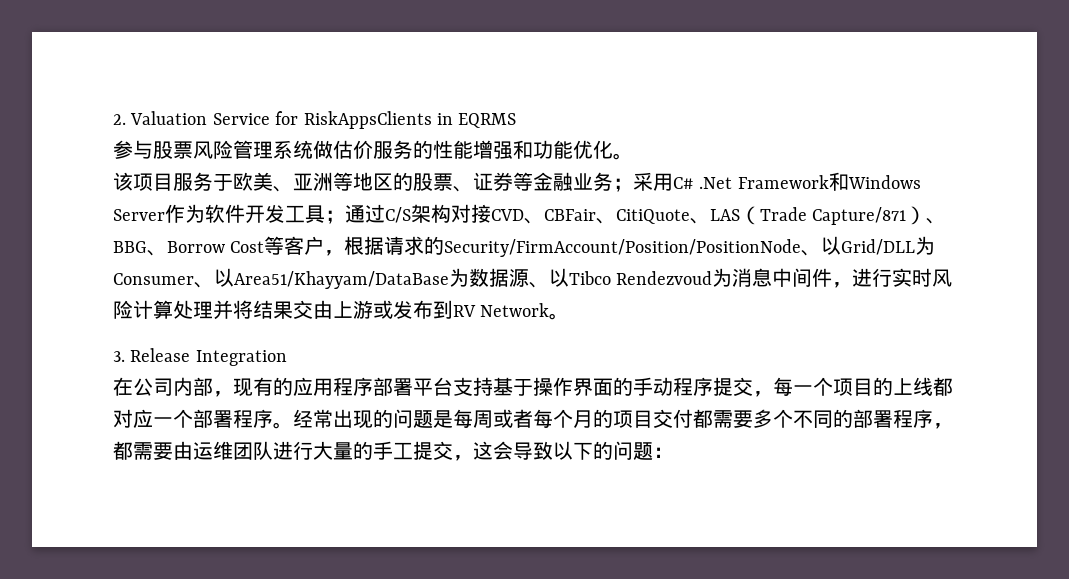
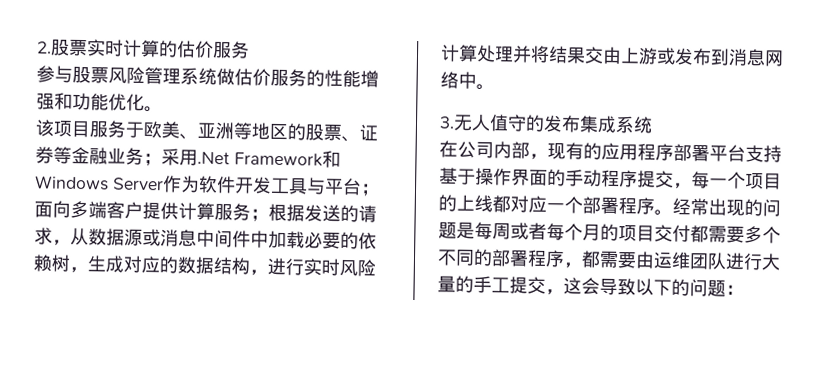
[130,111,517,129] Valuation Service for RiskAppsClients in EQRMS -> [50,38,250,59] 股票实时计算的估价服务
[673,177,694,189] C# -> (198, 157) none
[325,204,947,225] [113,236,936,257] [113,268,833,289] ；通过C/S架构对接CVD、CBFair、CitiQuote、LAS（Trade Capture/871）、BBG、Borrow Cost等客户，根据请求的Security/FirmAccount/Position/PositionNode、以Grid/DLL为Consumer、以Area51/Khayyam/DataBase为数据源、以Tibco Rendezvoud为消息中间件 -> [306,177,380,197] [34,200,377,223] [34,227,377,250] [33,254,250,275] 与平台；面向多端客户提供计算服务；根据发送的请求，从数据源或消息中间件中加载必要的依赖树，生成对应的数据结构
[453,303,550,317] RV Network -> [728,48,784,67] [440,71,477,89] 消息网络中
[130,348,287,366] Release Integration -> [453,113,653,134] 无人值守的发布集成系统

